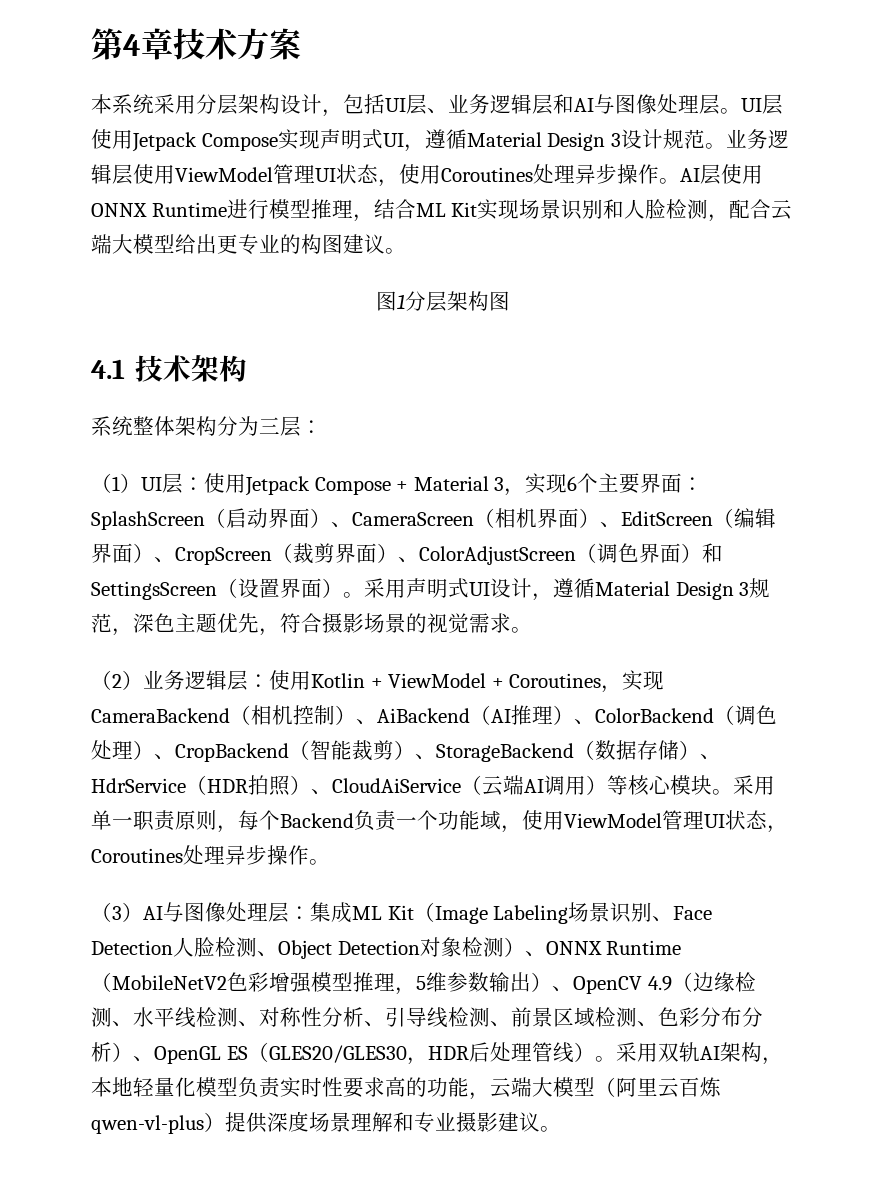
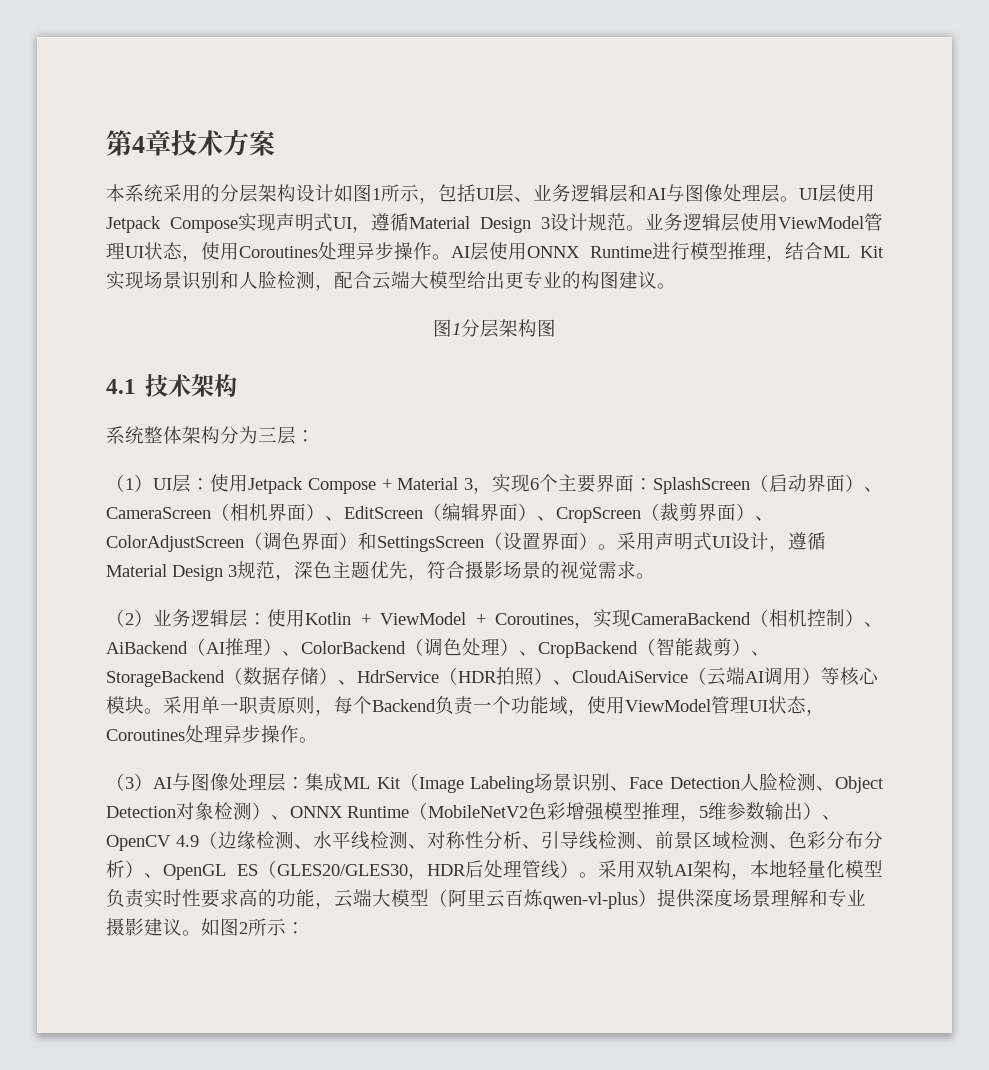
(196, 104) none -> [201,184,220,202] 的
(322, 104) none -> [334,184,419,202] 如图1所示
(561, 1129) none -> [201,918,305,936] 如图2所示：

